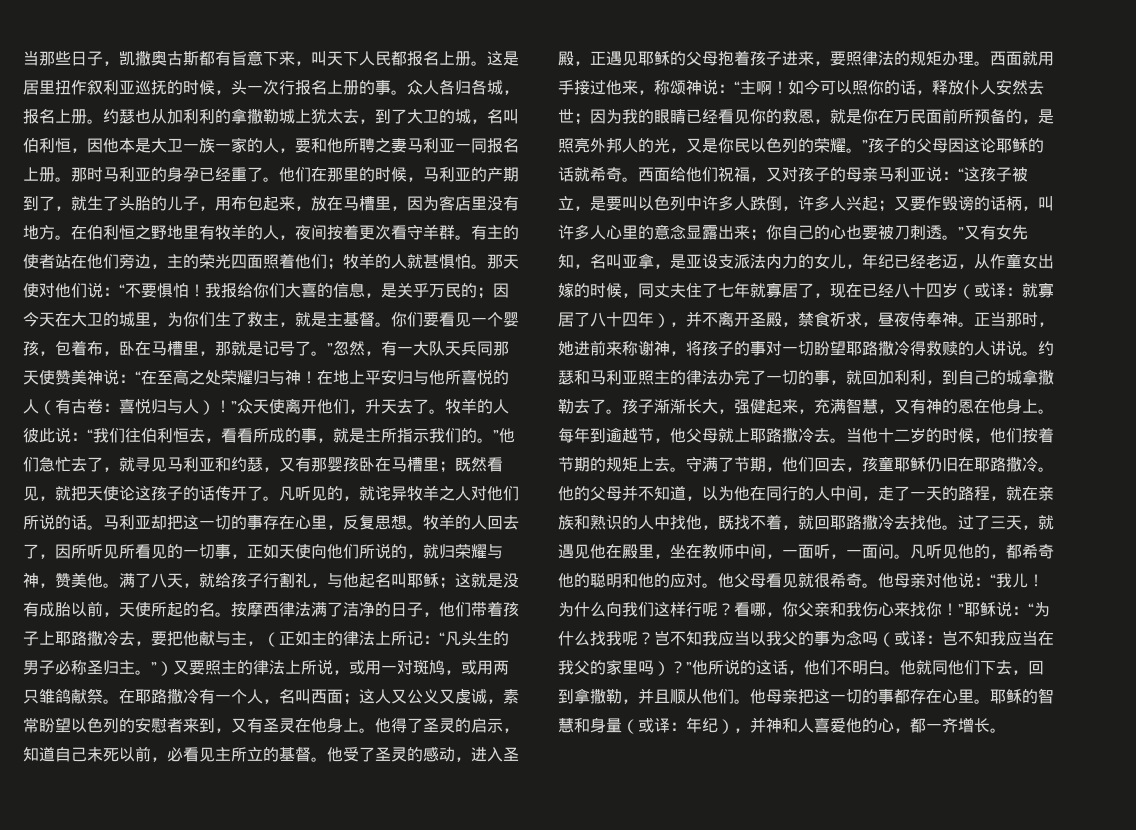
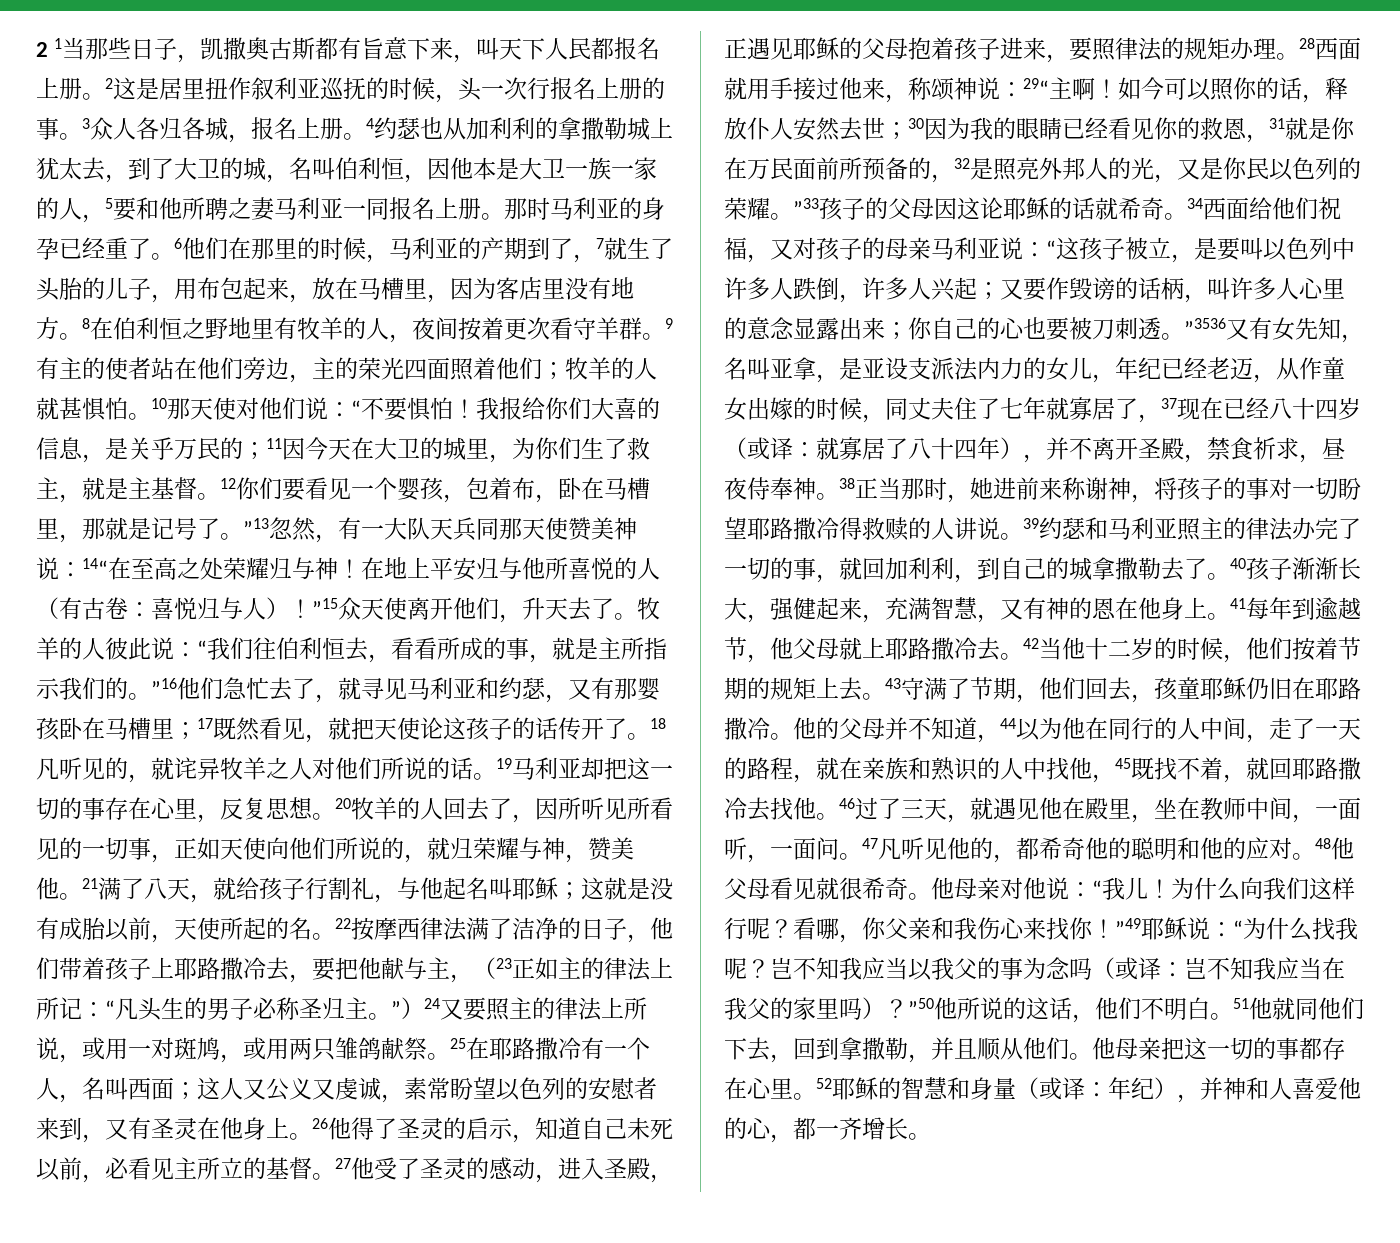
(23, 58) none -> [36,38,63,57] 2 1
(487, 63) none -> [105,78,113,89] 2
(407, 92) none -> [82,118,90,129] 3
(103, 121) none -> [366,118,374,129] 4
(295, 150) none -> [105,198,113,209] 5
(279, 179) none -> [174,238,182,249] 6
(71, 208) none -> [596,238,604,249] 7
(71, 237) none -> [82,318,90,329] 8
(471, 237) none -> [665,318,673,329] 9
(487, 266) none -> [151,398,167,409] 10
(493, 293) none -> [266,438,282,449] 11
(391, 324) none -> [220,478,236,489] 12
[327,343,333,354] ” -> [243,518,269,537] ”13
[135,371,141,383] “ -> [82,558,108,577] 14“
[231,401,237,412] ” -> [312,598,338,617] ”15
[493,430,499,441] ” -> [151,678,177,697] ”16
(455, 467) none -> [197,718,213,729] 17
(279, 498) none -> [650,718,666,729] 18
(103, 527) none -> [496,758,512,769] 19
(423, 527) none -> [335,798,351,809] 20
(119, 585) none -> [82,878,98,889] 21
(231, 614) none -> [335,918,351,929] 22
(279, 639) none -> [496,958,512,969] 23
(173, 668) none -> [424,998,440,1009] 24
(119, 701) none -> [450,1038,466,1049] 25
(375, 730) none -> [312,1118,328,1129] 26
(327, 759) none -> [335,1158,351,1169] 27
(990, 63) none -> [1299,38,1315,49] 28
[734,81,740,93] “ -> [1023,78,1049,97] 29“
(590, 119) none -> [908,118,924,129] 30
(830, 121) none -> [1269,118,1285,129] 31
(1038, 121) none -> [954,158,970,169] 32
[862,140,868,151] ” -> [793,198,819,217] ”33
(638, 179) none -> [1187,198,1203,209] 34
[958,227,964,238] ” -> [1184,318,1226,337] ”3536
(830, 295) none -> [1161,398,1177,409] 37
(974, 324) none -> [839,478,855,489] 38
(1038, 353) none -> [1023,518,1039,529] 39
(622, 411) none -> [1230,558,1246,569] 40
(1054, 411) none -> [1230,598,1246,609] 41
(846, 440) none -> [1023,638,1039,649] 42
(686, 469) none -> [885,678,901,689] 43
(702, 498) none -> [1000,718,1016,729] 44
(718, 527) none -> [1115,758,1131,769] 45
(958, 527) none -> [839,798,855,809] 46
(910, 556) none -> [862,838,878,849] 47
(718, 585) none -> [1315,838,1331,849] 48
[958,604,964,615] ” -> [1115,918,1141,937] ”49
[686,662,692,673] ” -> [908,998,934,1017] ”50
(900, 672) none -> [1233,998,1249,1009] 51
(990, 701) none -> [816,1078,832,1089] 52

